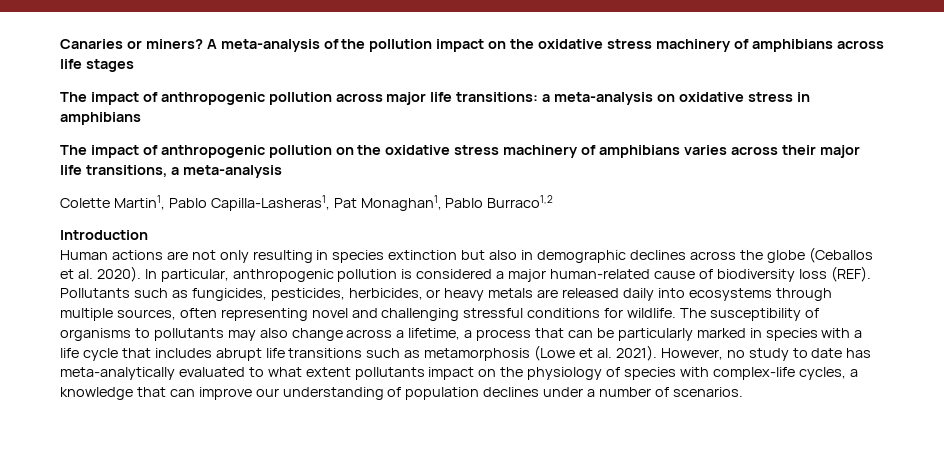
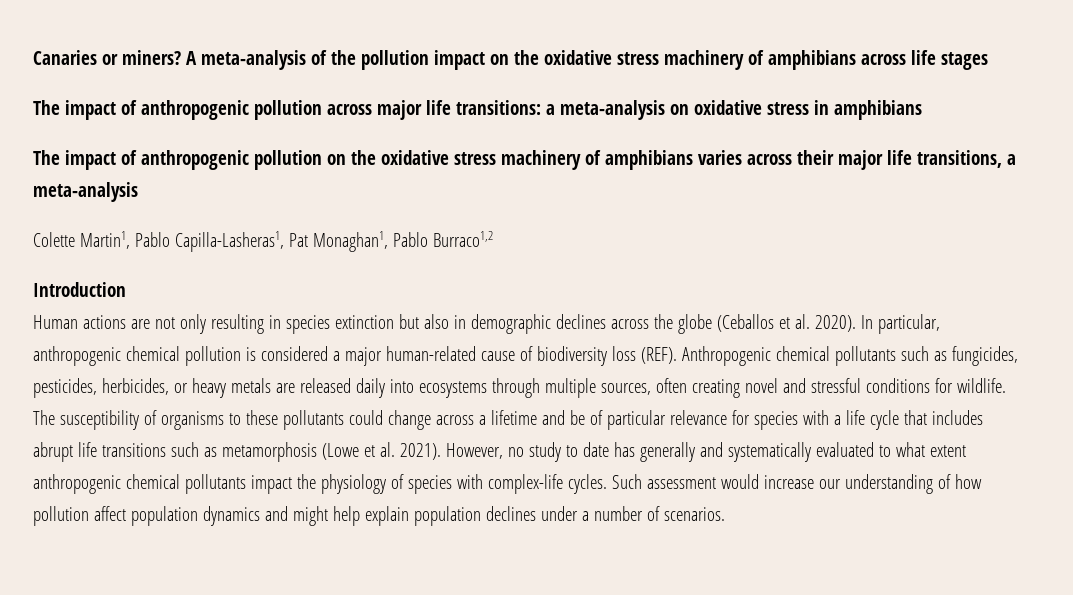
(334, 275) none -> [125,346,180,361] chemical
[60,288,130,298] Pollutants -> [681,346,896,366] Anthropogenic chemical pollutants
[220,308,308,321] representing -> [691,379,740,398] creating
[381,308,460,321] challenging -> (806, 385) none
[153,328,762,341] pollutants may also change across a lifetime, a process that can be particularly marked in -> [245,410,750,430] these pollutants could change across a lifetime and be of particular relevance for
[60,367,175,380] meta-analytically -> [639,442,811,462] generally and systematically
(351, 372) none -> [33,474,180,494] anthropogenic chemical
[478,369,497,377] on -> (292, 484) none
[798,367,858,380] [60,387,402,400] cycles, a knowledge that can improve our understanding of -> [567,474,982,494] [33,506,409,526] cycles. Such assessment would increase our understanding of how pollution affect population dynamics and might help explain

